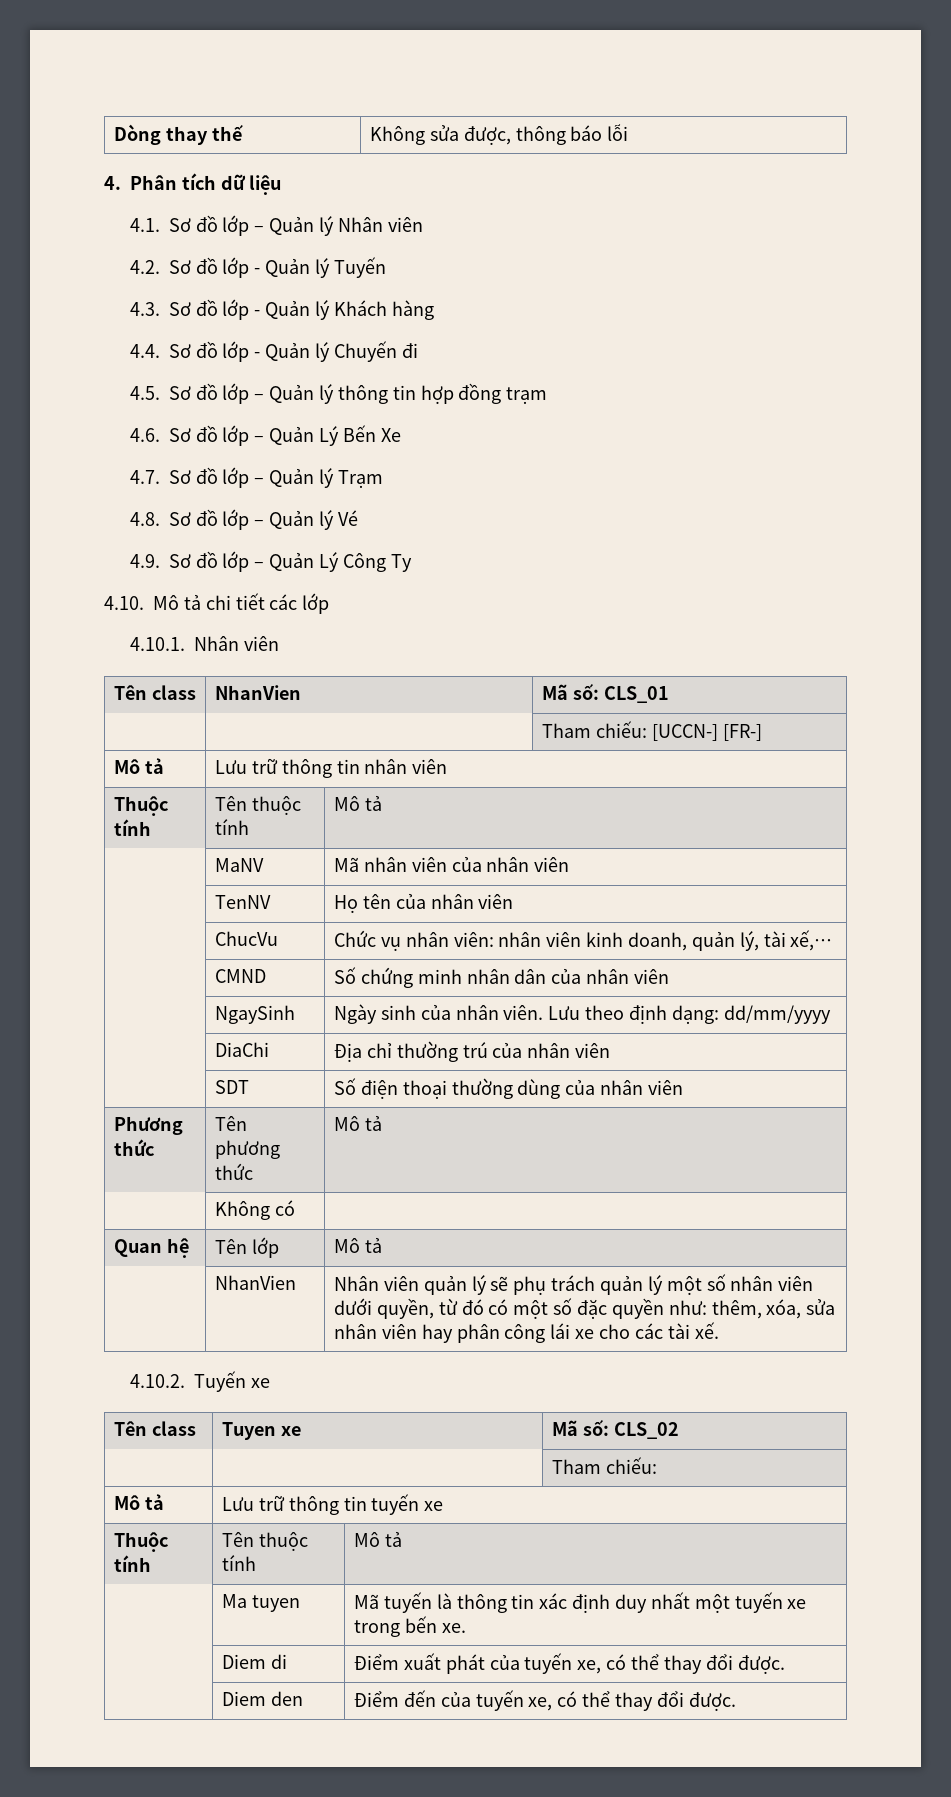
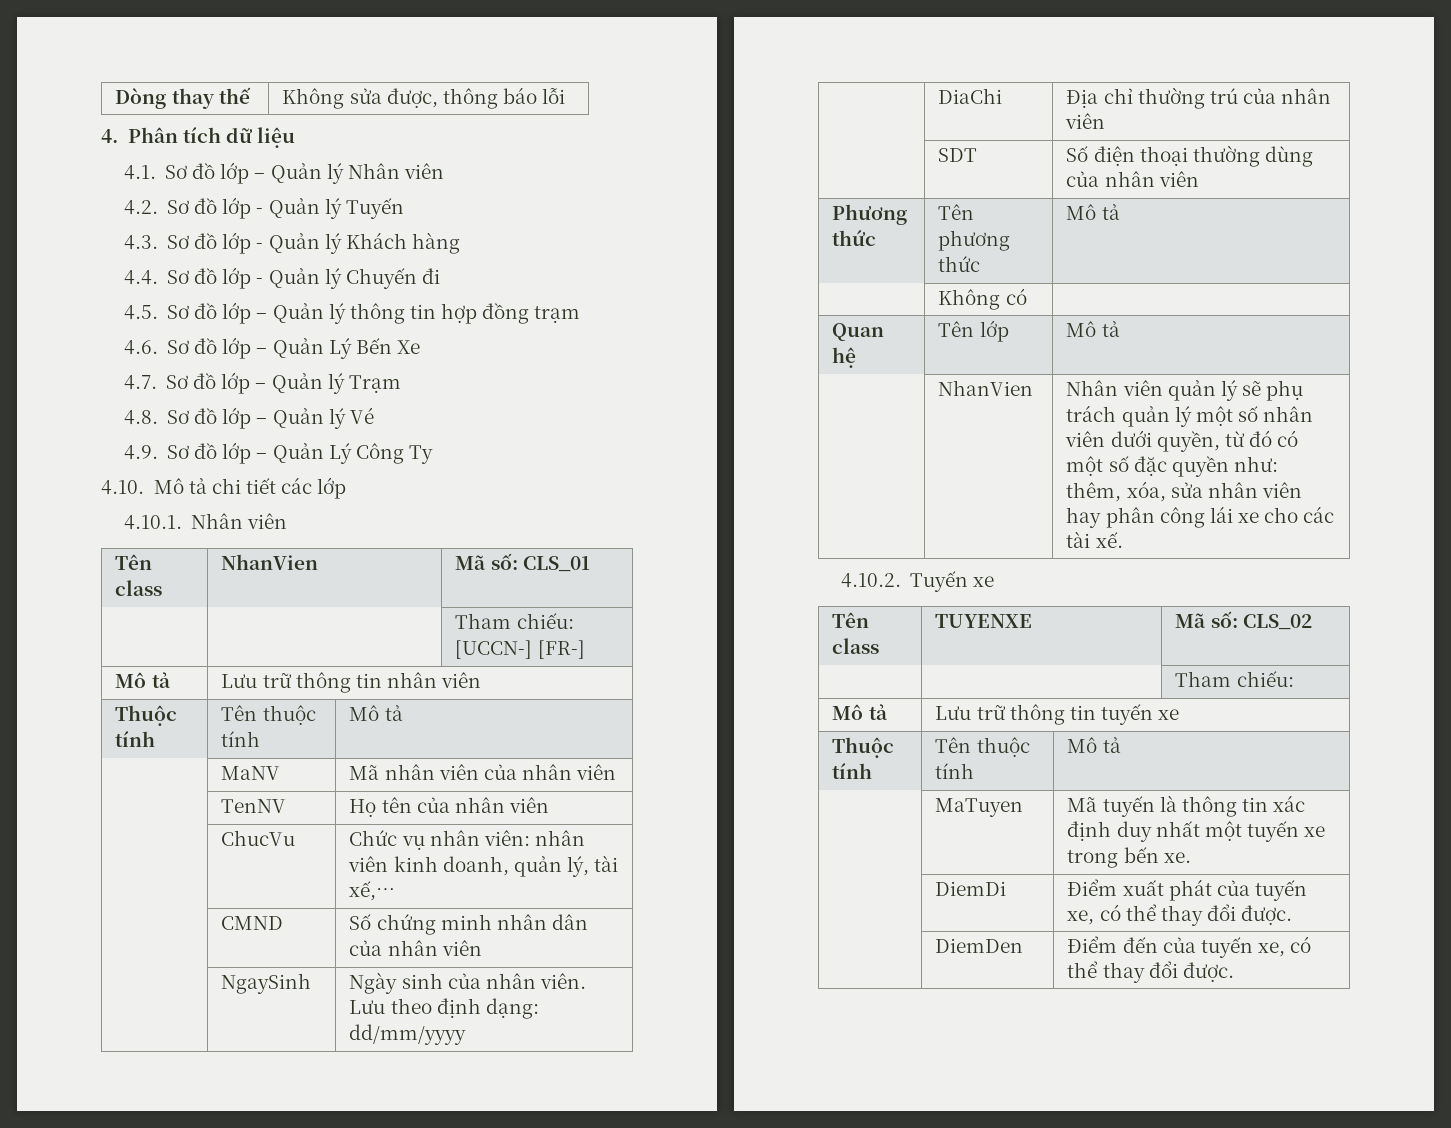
[222,1422,301,1440] Tuyen xe -> [935,614,1033,628] TUYENXE
[222,1594,300,1612] Ma tuyen -> [935,798,1024,817] MaTuyen
[222,1654,287,1669] Diem di -> [935,881,1007,896] DiemDi
[222,1691,303,1706] Diem den -> [935,938,1024,953] DiemDen

